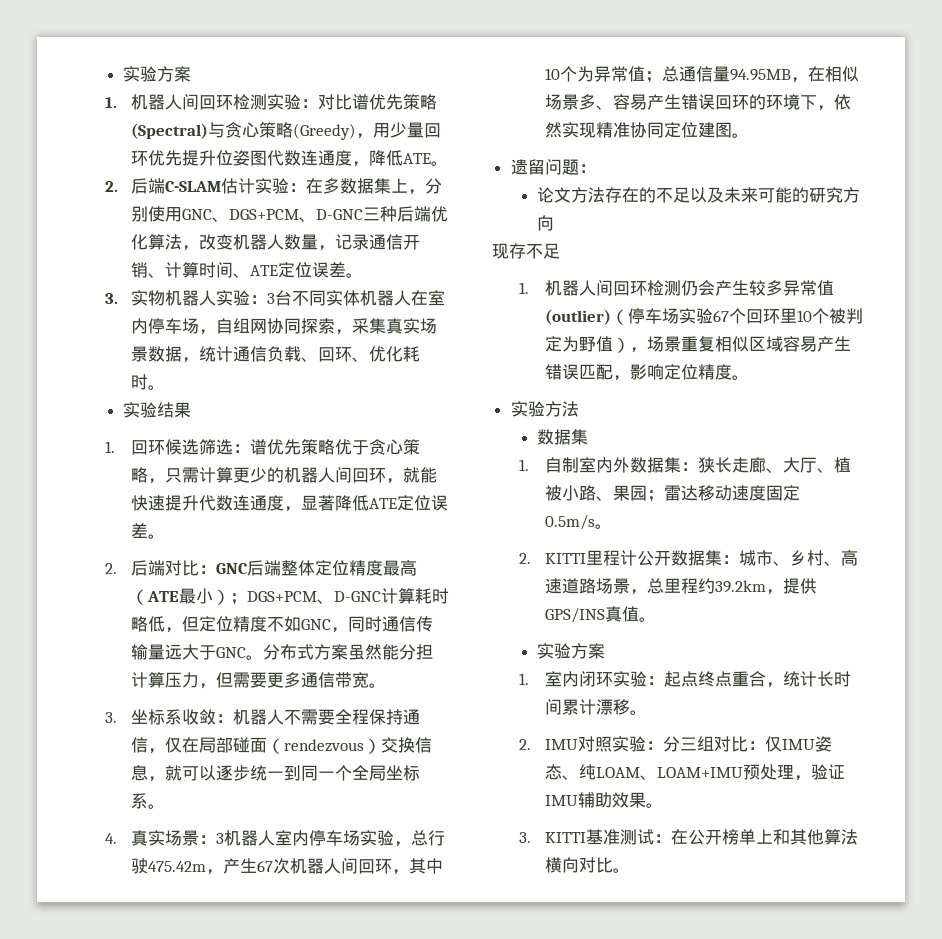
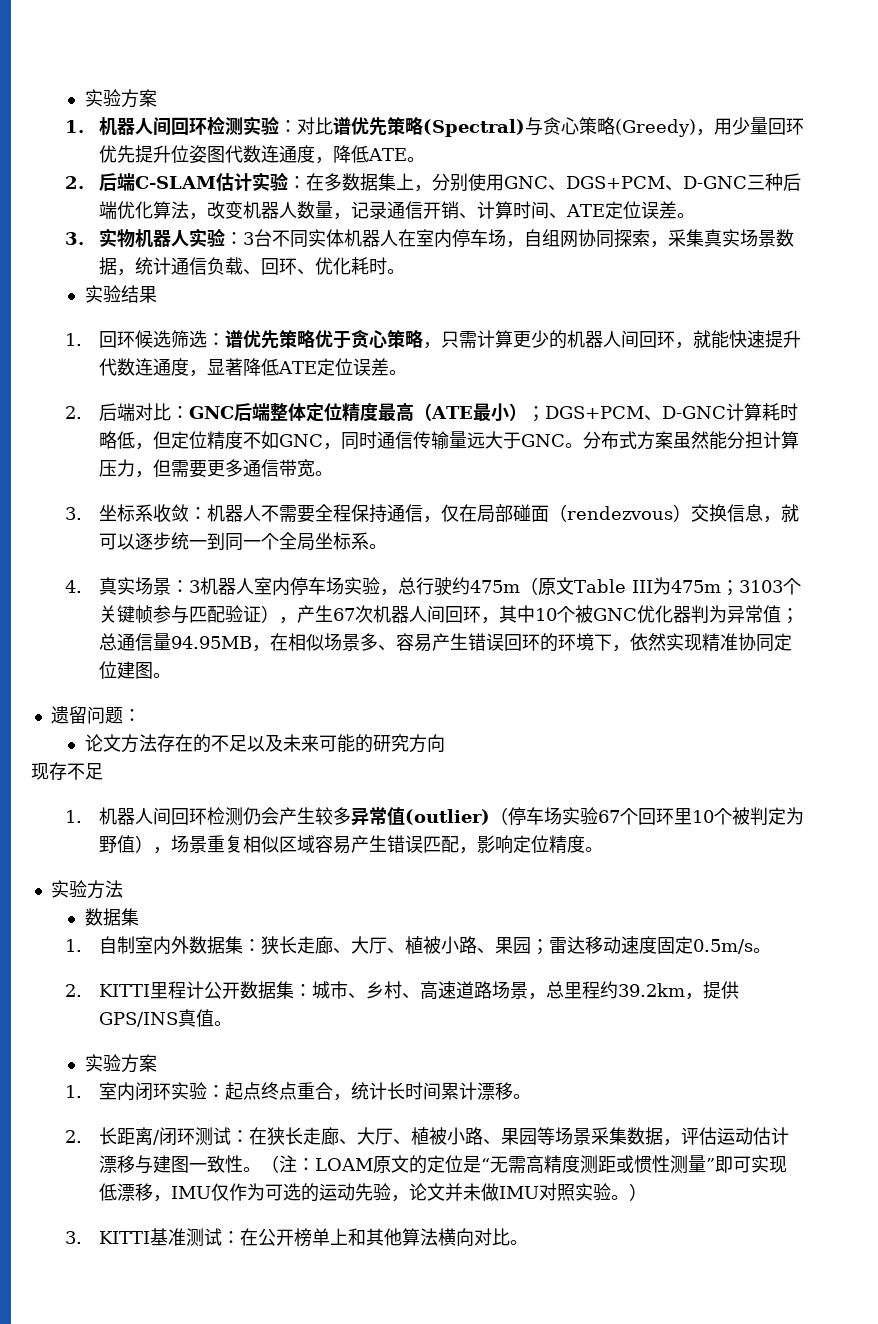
[148,861,207,872] 475.42m -> [451,577,801,596] [98,605,279,624] 约475m（原文Table III为475m；3103个关键帧参与匹配验证）
(578, 74) none -> [574,605,709,623] 被GNC优化器判
[545,736,833,752] [545,764,846,781] [545,792,664,808] IMU对照实验：分三组对比：仅IMU姿态、纯LOAM、LOAM+IMU预处理，验证IMU辅助效果。 -> [98,1126,789,1146] [98,1155,787,1174] [98,1183,647,1202] 长距离/闭环测试：在狭长走廊、大厅、植被小路、果园等场景采集数据，评估运动估计漂移与建图一致性。（注：LOAM原文的定位是“无需高精度测距或惯性测量”即可实现低漂移，IMU仅作为可选的运动先验，论文并未做IMU对照实验。）

